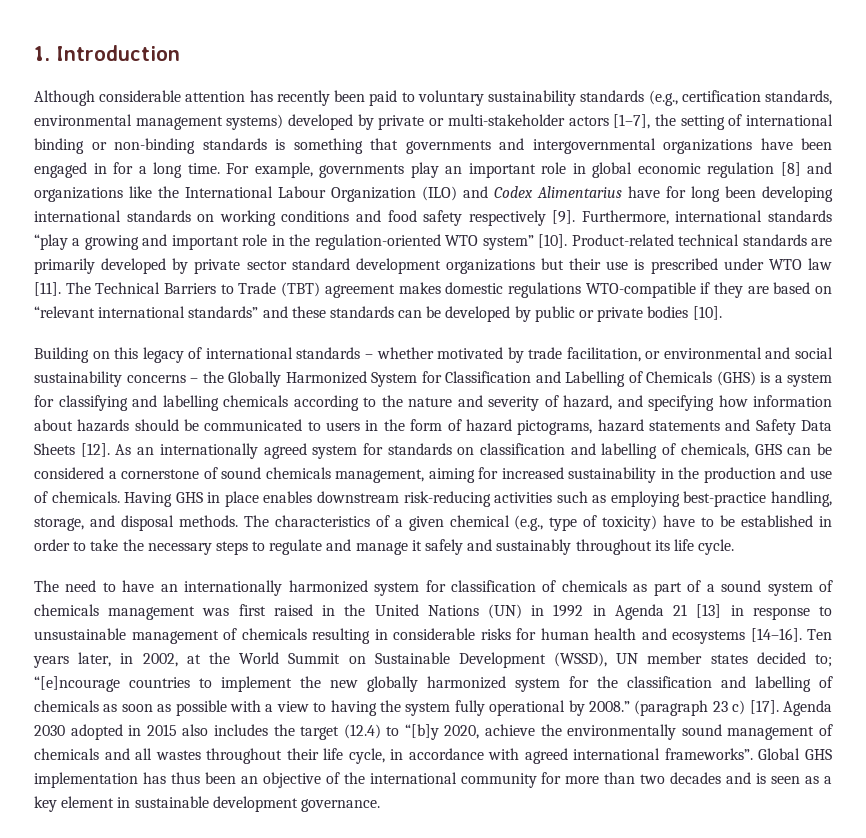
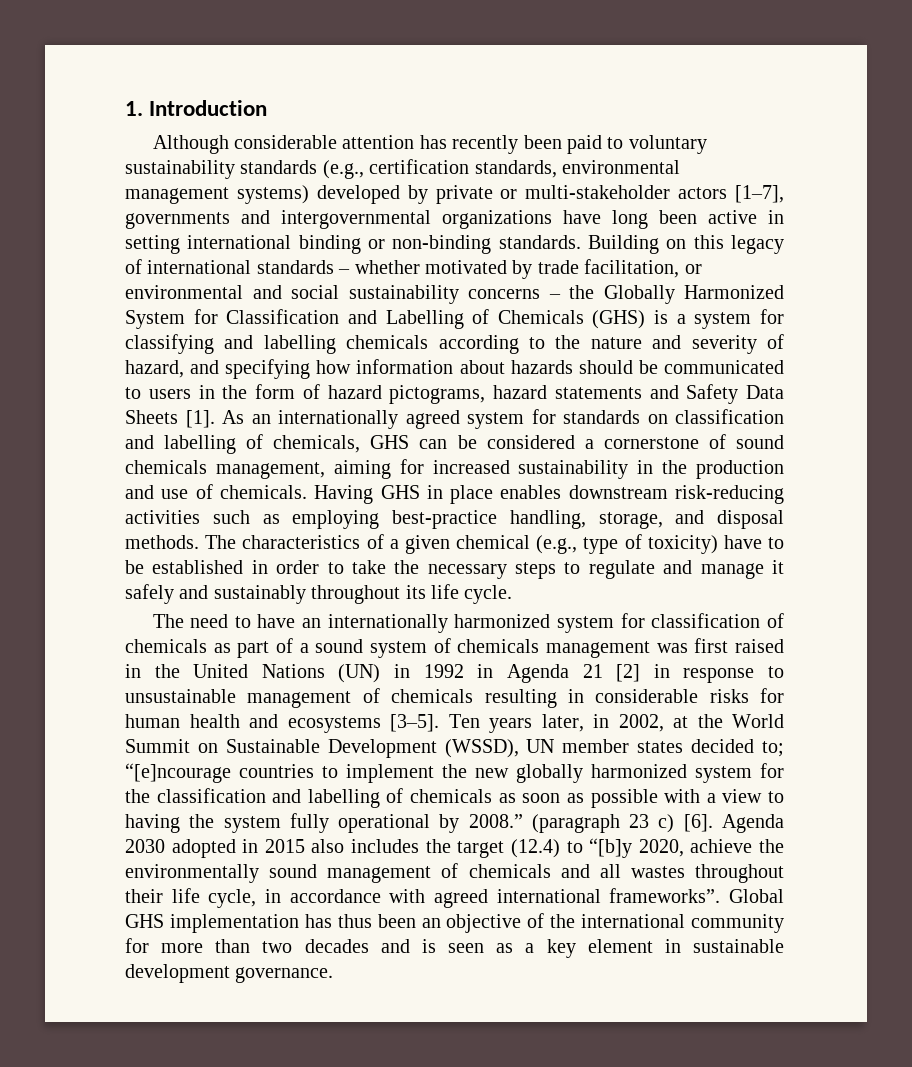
[654,114,834,130] [34,138,398,154] the setting of international binding or non-binding standards is something that -> (784, 194) none
[801,138,832,150] [34,162,832,178] [34,186,833,202] [34,210,833,226] [34,234,833,250] [34,258,832,274] [34,282,832,298] [34,306,722,322] been engaged in for a long time. For example, governments play an important role in global economic regulation [8] and organizations like the International Labour Organization (ILO) and Codex Alimentarius have for long been developing international standards on working conditions and food safety respectively [9]. Furthermore, international standards “play a growing and important role in the regulation-oriented WTO system” [10]. Product-related technical standards are primarily developed by private sector standard development organizations but their use is prescribed under WTO law [11]. The Technical Barriers to Trade (TBT) agreement makes domestic regulations WTO-compatible if they are based on “relevant international standards” and these standards can be developed by public or private bodies [10]. // -> [612,210,784,229] [125,235,581,254] long been active in setting international binding or non-binding standards.
[80,443,110,457] [12]. -> [185,410,215,428] [1].
[696,604,722,618] [13] -> [616,664,641,682] [2]
[750,628,802,642] [14–16]. -> [390,714,439,732] [3–5].
[749,700,779,714] [17]. -> [683,814,713,832] [6].

